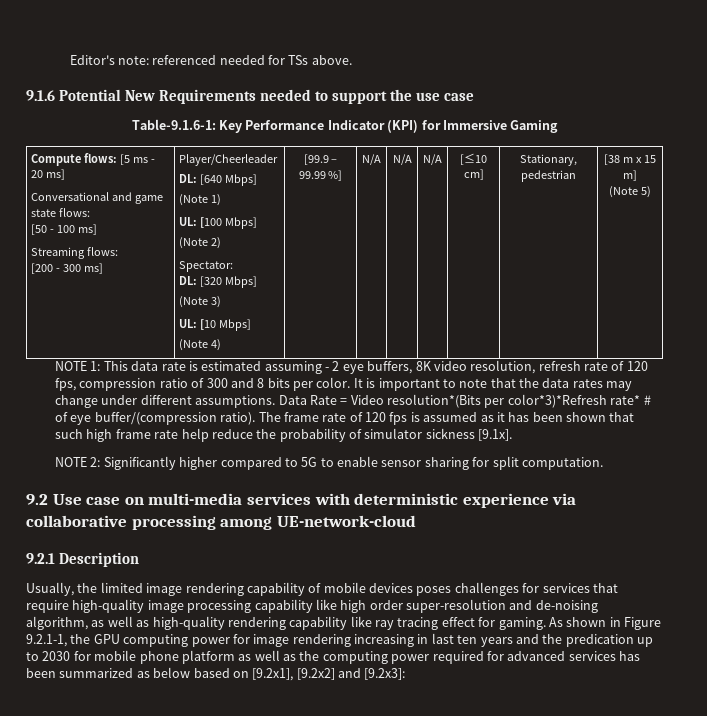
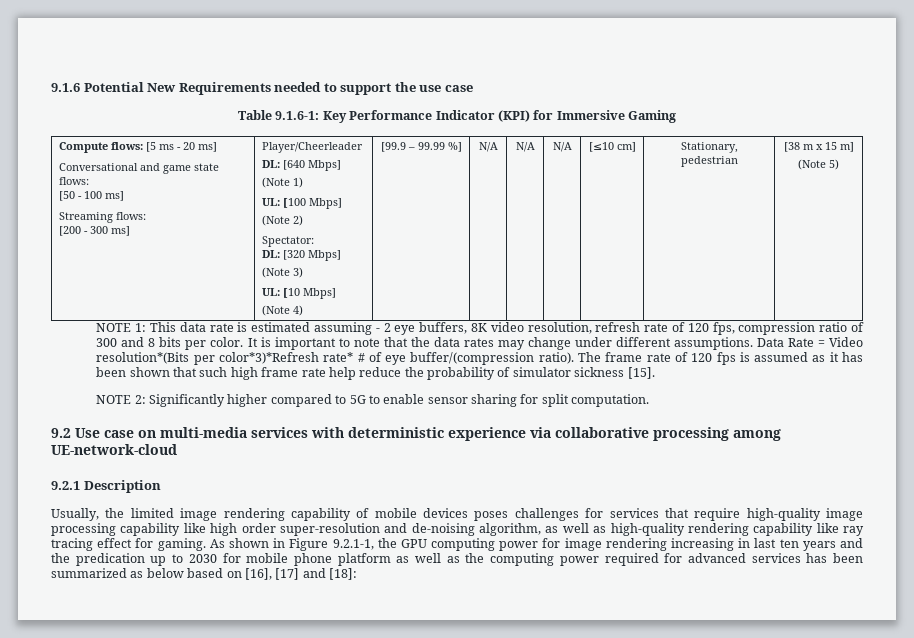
[69,55,352,65] Editor's note: referenced needed for TSs above. // -> (51, 87) none
[131,119,216,130] Table-9.1.6-1: -> [238,110,320,120] Table 9.1.6-1:
[478,429,513,441] [9.1x]. -> [627,367,655,379] [15].
[252,668,406,681] [9.2x1], [9.2x2] and [9.2x3]: -> [244,568,357,580] [16], [17] and [18]:

